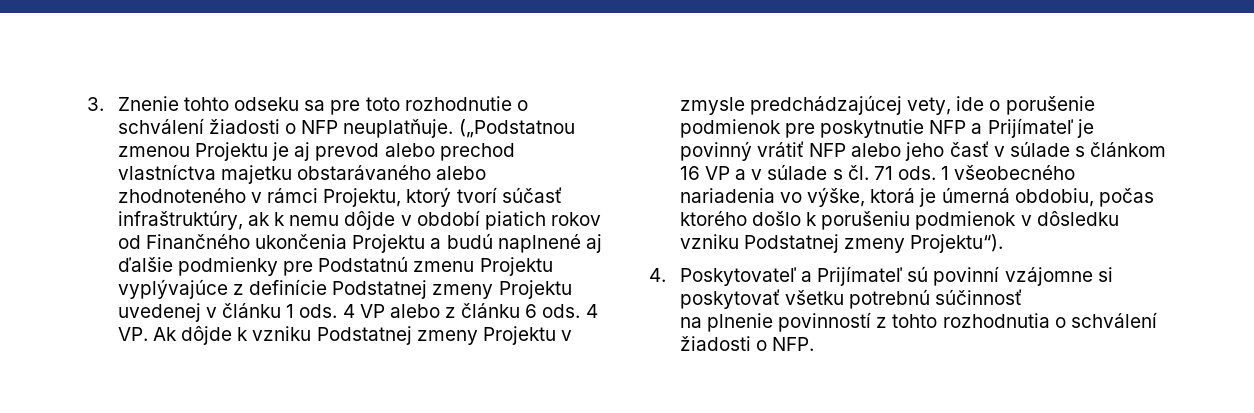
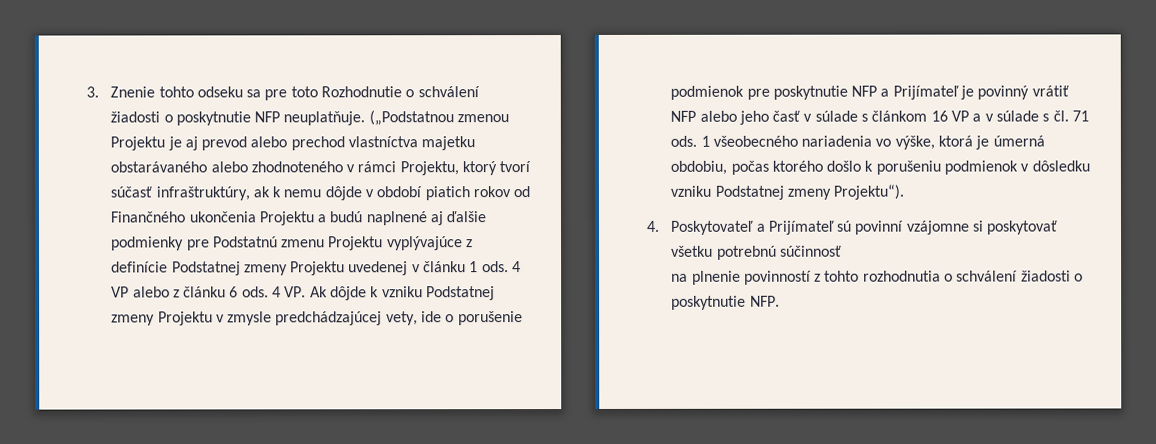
[404,96,528,111] [117,118,297,134] rozhodnutie o schválení žiadosti o -> [321,86,480,98] [110,111,251,126] Rozhodnutie o schválení žiadosti o poskytnutie
(768, 345) none -> [671,295,747,310] poskytnutie

